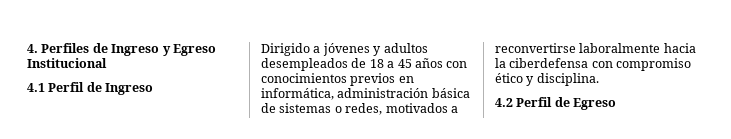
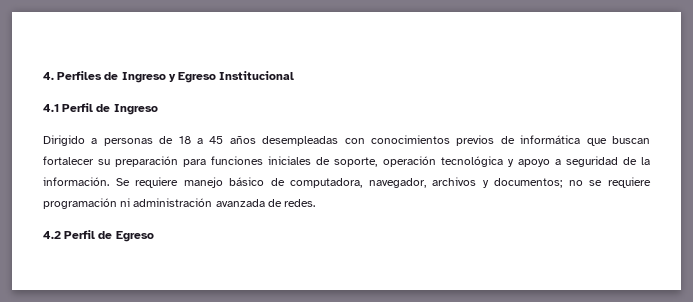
[322,43,428,56] [261,58,348,71] jóvenes y adultos desempleados -> [103,138,153,146] personas
(443, 63) none -> [262,136,339,146] desempleadas
[398,76,414,83] [261,88,470,100] [261,103,458,115] [495,43,696,53] [495,58,692,71] [495,73,599,86] en informática, administración básica de sistemas o redes, motivados a reconvertirse laboralmente hacia la ciberdefensa con compromiso ético y disciplina. -> [500,135,650,146] [43,156,651,167] [43,177,652,188] [43,198,316,209] de informática que buscan fortalecer su preparación para funciones iniciales de soporte, operación tecnológica y apoyo a seguridad de la información. Se requiere manejo básico de computadora, navegador, archivos y documentos; no se requiere programación ni administración avanzada de redes.

